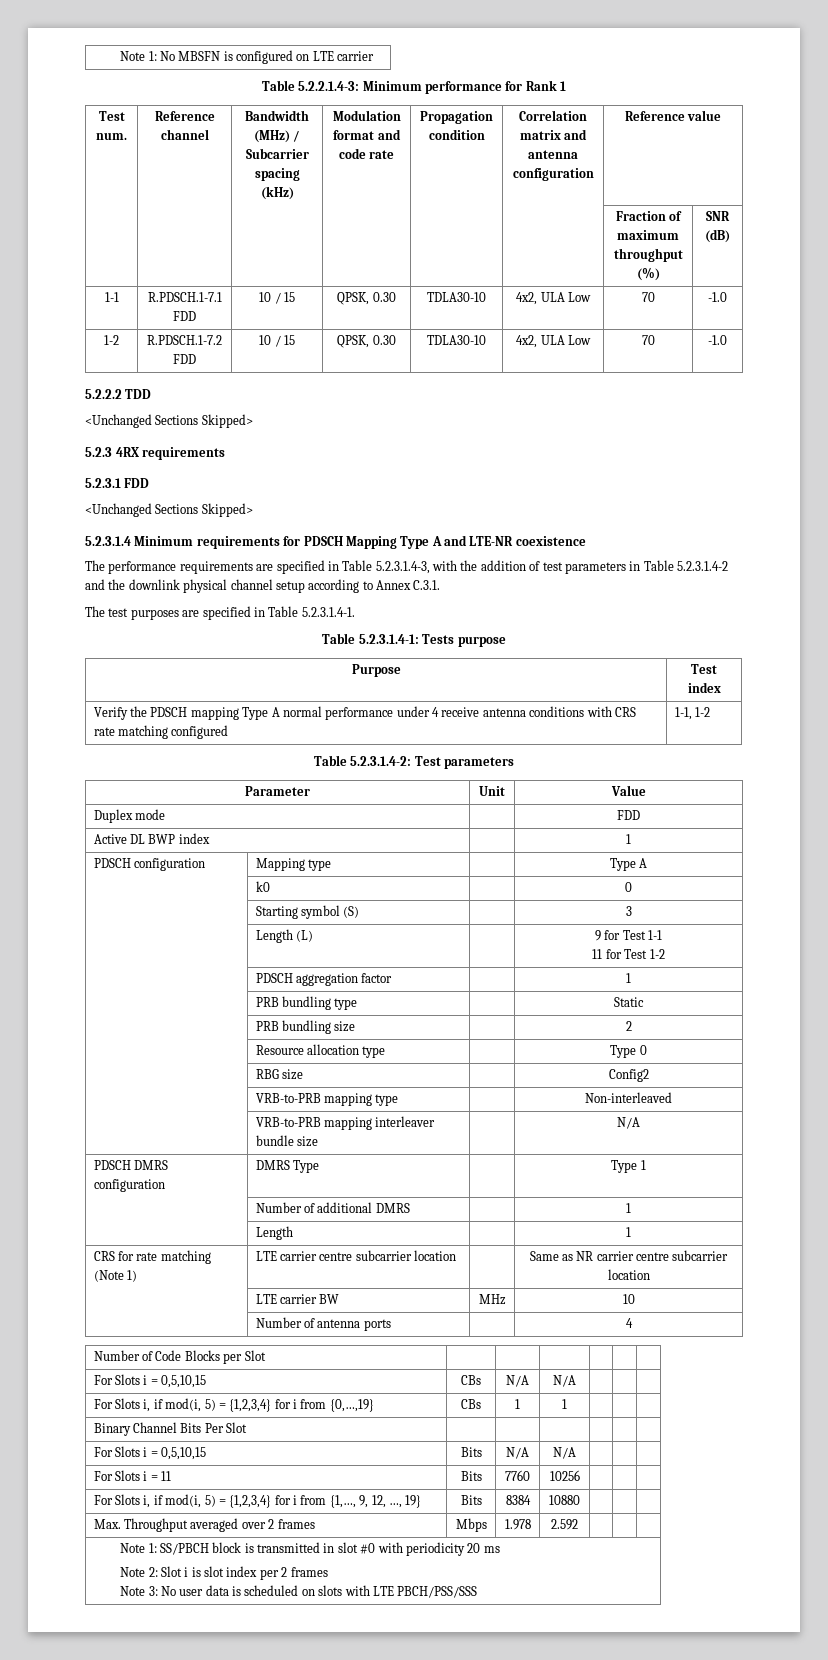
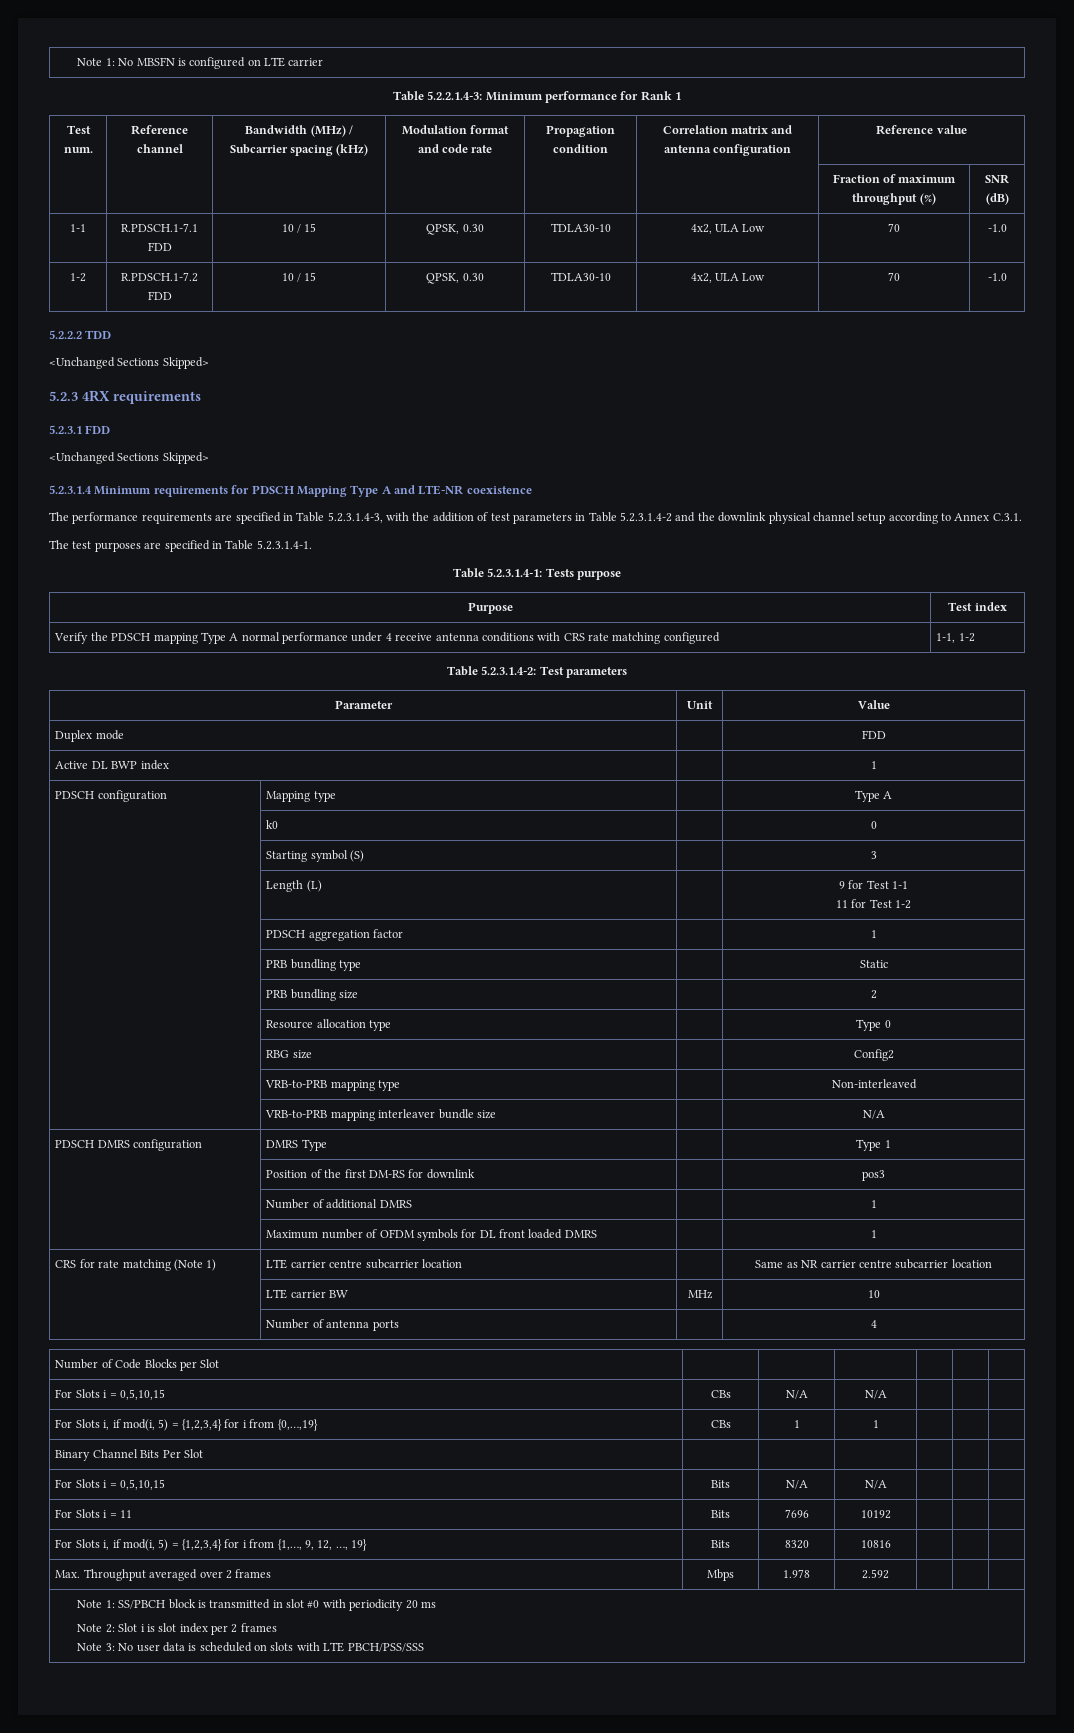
(646, 1165) none -> [266,1169,475,1179] [862,1170,885,1181] // | Position of the first DM-RS for downlink | | pos3
[255,1226,293,1240] Length -> [266,1229,597,1241] Maximum number of OFDM symbols for DL front loaded DMRS
[505,1470,530,1481] [549,1470,580,1481] 7760 | 10256 -> [784,1509,809,1518] [860,1510,891,1519] 7696 | 10192
[505,1495,531,1505] [549,1495,580,1505] 8384 | 10880 -> [784,1540,809,1549] [860,1540,891,1548] 8320 | 10816

